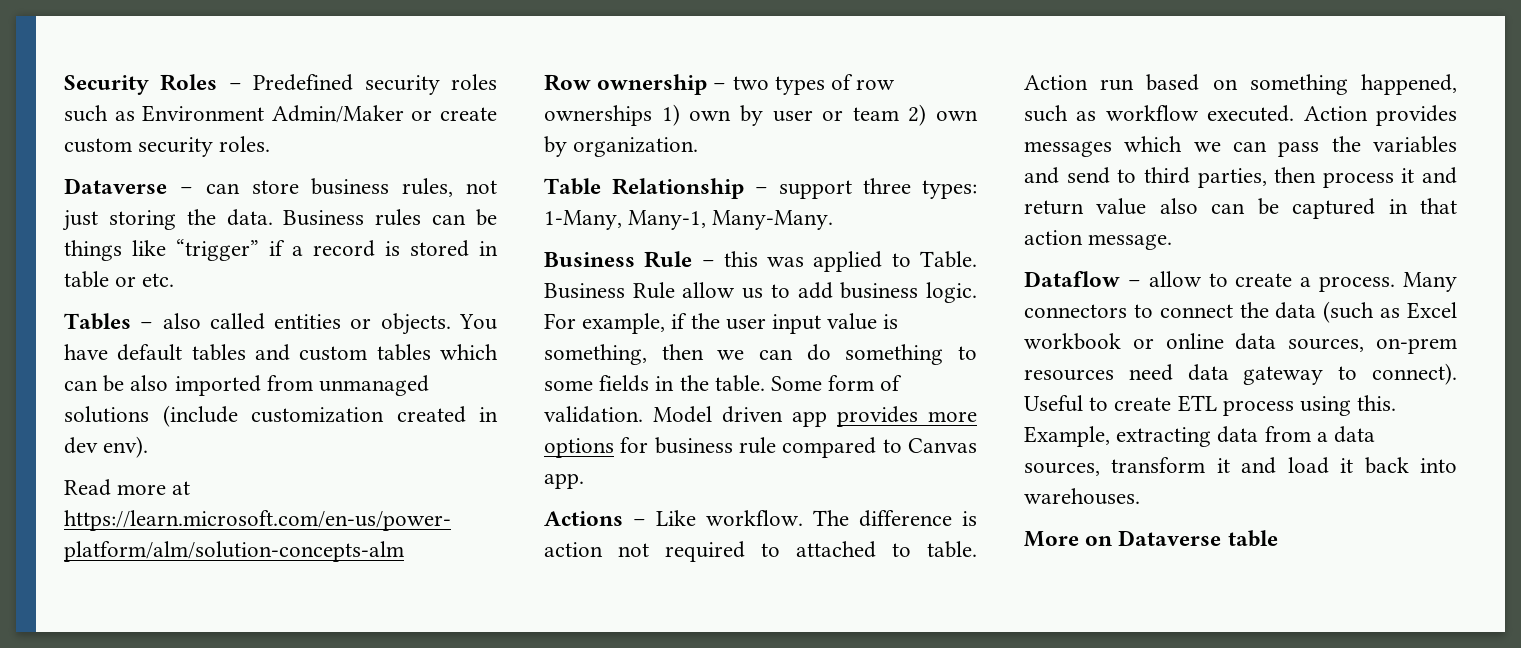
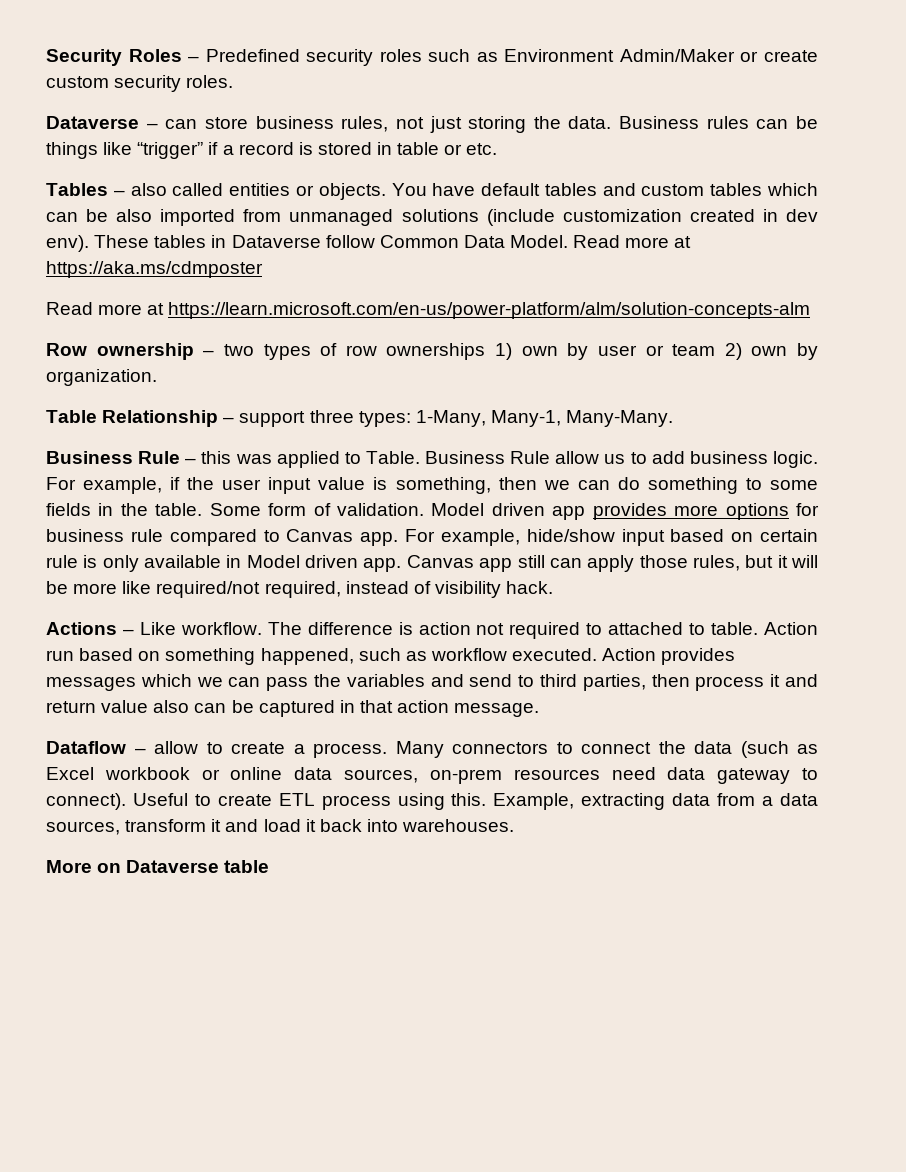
(149, 447) none -> [94,235,692,248] [46,261,263,278] These tables in Dataverse follow Common Data Model. Read more at https://aka.ms/cdmposter
(584, 481) none -> [405,529,819,546] [46,555,819,572] [46,581,554,598] For example, hide/show input based on certain rule is only available in Model driven app. Canvas app still can apply those rules, but it will be more like required/not required, instead of visibility hack.

